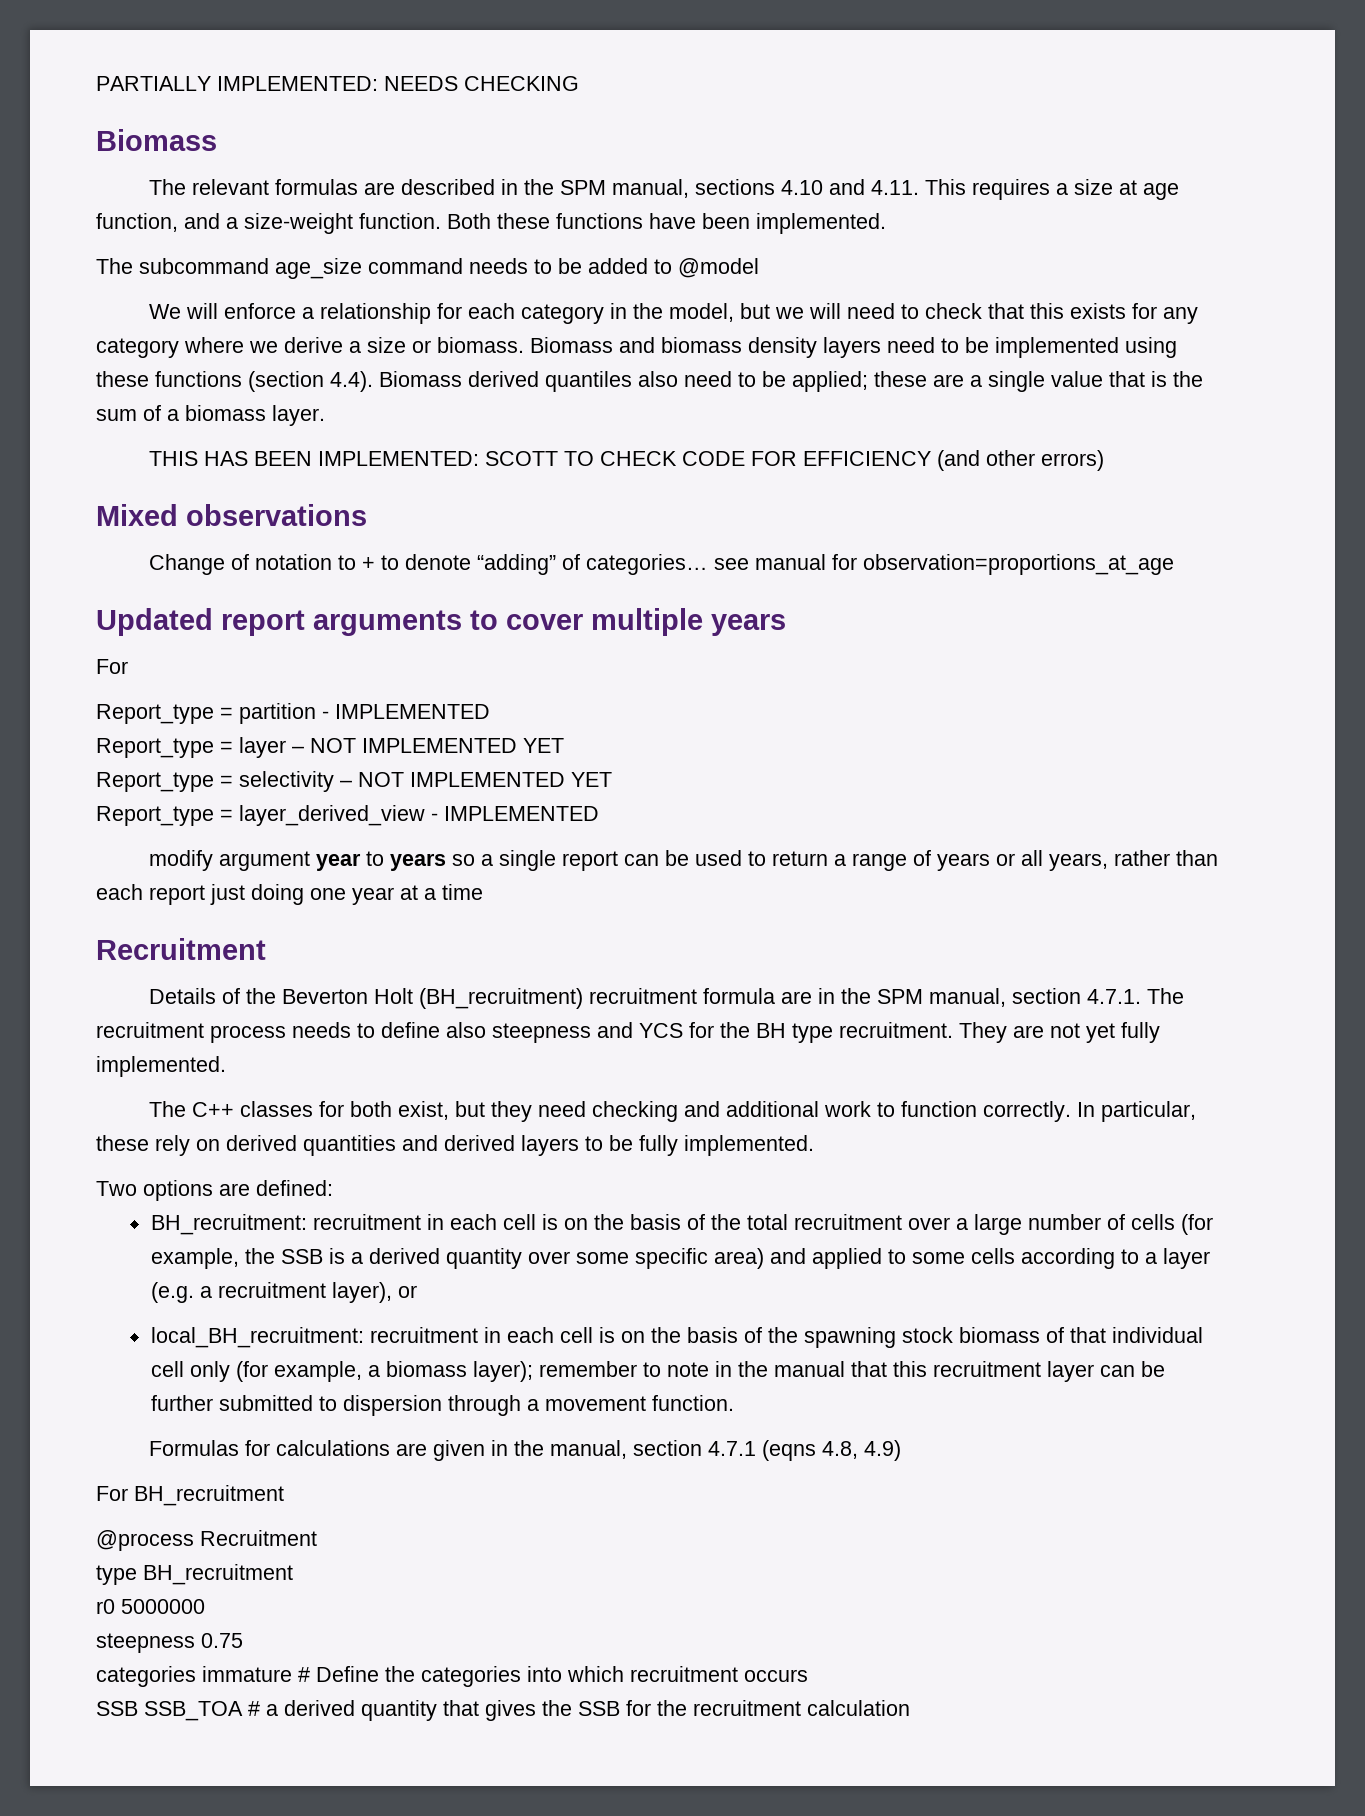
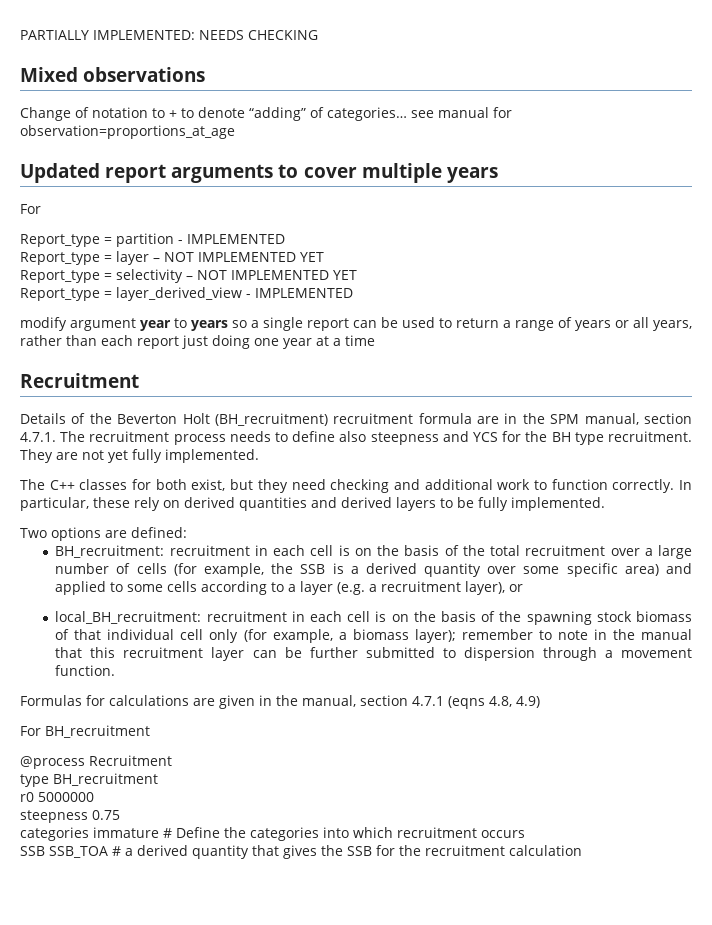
[96,129,217,151] [149,179,1180,200] [96,213,886,234] [96,258,759,279] [149,303,1199,324] [96,337,1177,358] [96,371,1203,392] [96,405,325,426] [149,450,1105,471] // Biomass // The relevant formulas are described in the SPM manual, sections 4.10 and 4.11. This requires a size at age function, and a size-weight function. Both these functions have been implemented. // The subcommand age_size command needs to be added to @model // We will enforce a relationship for each category in the model, but we will need to check that this exists for any category where we derive a size or biomass. Biomass and biomass density layers need to be implemented using these functions (section 4.4). Biomass derived quantiles also need to be applied; these are a single value that is the sum of a biomass layer. // THIS HAS BEEN IMPLEMENTED: SCOTT TO CHECK CODE FOR EFFICIENCY (and other errors) -> (318, 35) none

